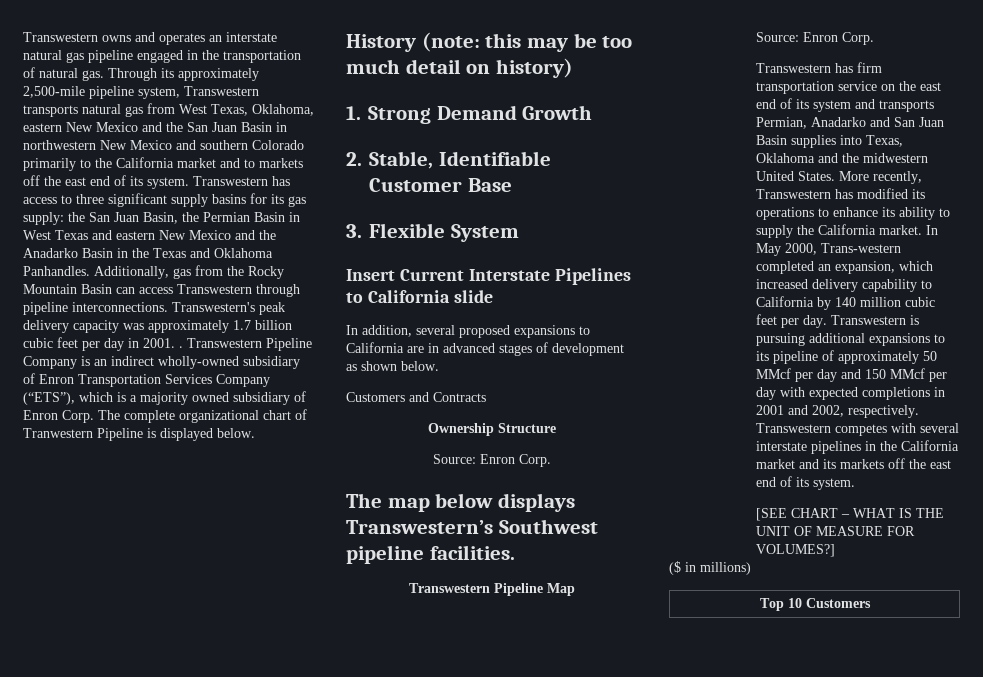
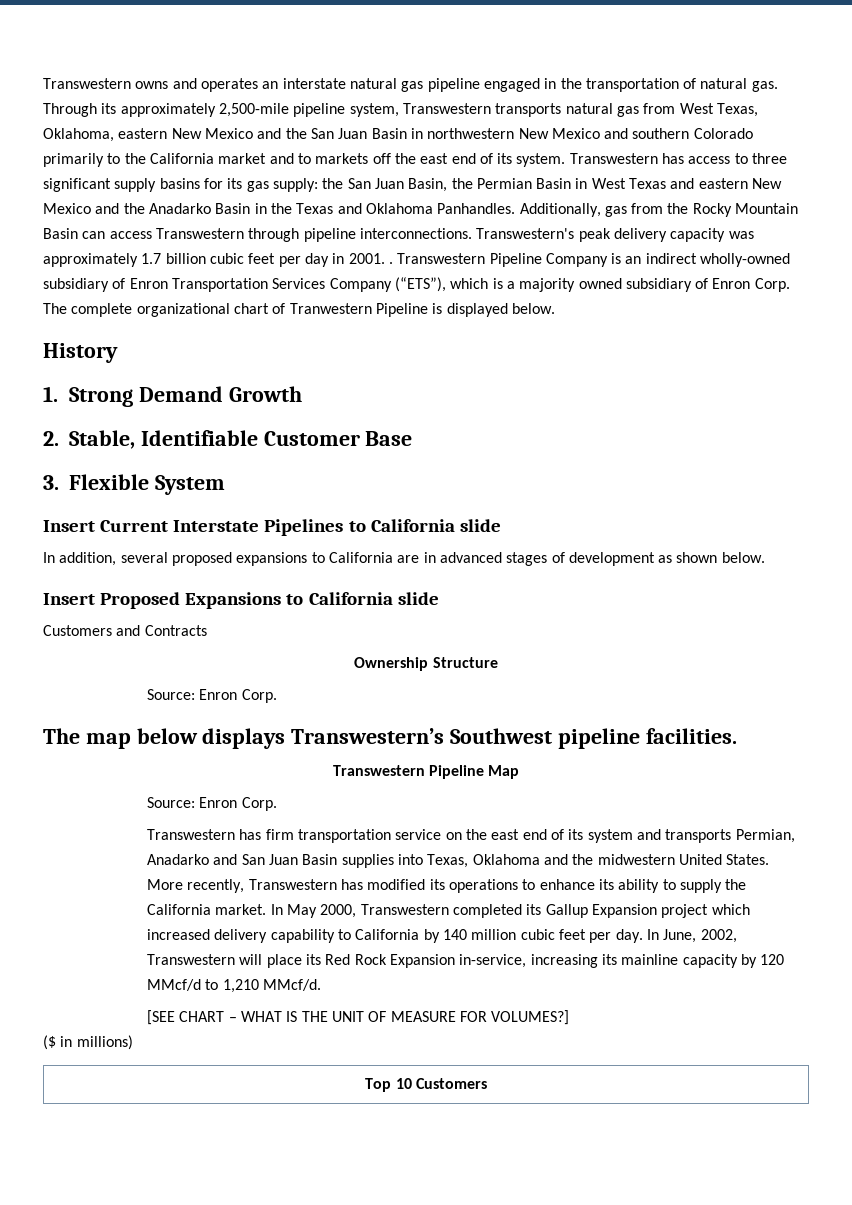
[421,32,633,52] [346,58,574,78] (note: this may be too much detail on history) -> (118, 353) none
(439, 366) none -> [43,592,439,609] // Insert Proposed Expansions to California slide
[821,243,902,253] [756,261,896,274] Trans-western completed an expansion, -> [360,904,709,918] Transwestern completed its Gallup Expansion project
[831,315,920,325] [756,333,946,346] [756,350,938,364] [756,368,948,382] [756,387,946,400] [756,405,920,418] [756,423,960,436] [756,440,960,454] [756,458,952,469] [756,476,856,490] Transwestern is pursuing additional expansions to its pipeline of approximately 50 MMcf per day and 150 MMcf per day with expected completions in 2001 and 2002, respectively. Transwestern competes with several interstate pipelines in the California market and its markets off the east end of its system. -> [646,929,737,943] [147,954,785,968] [147,979,322,993] In June, 2002, Transwestern will place its Red Rock Expansion in-service, increasing its mainline capacity by 120 MMcf/d to 1,210 MMcf/d.

